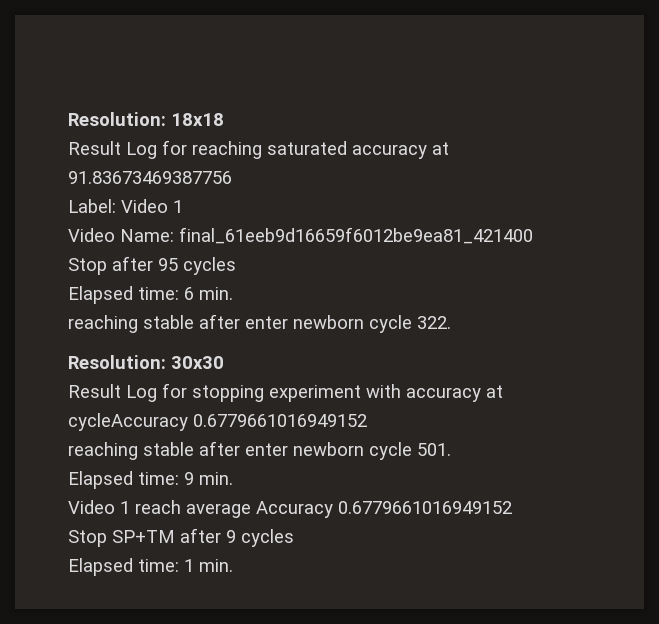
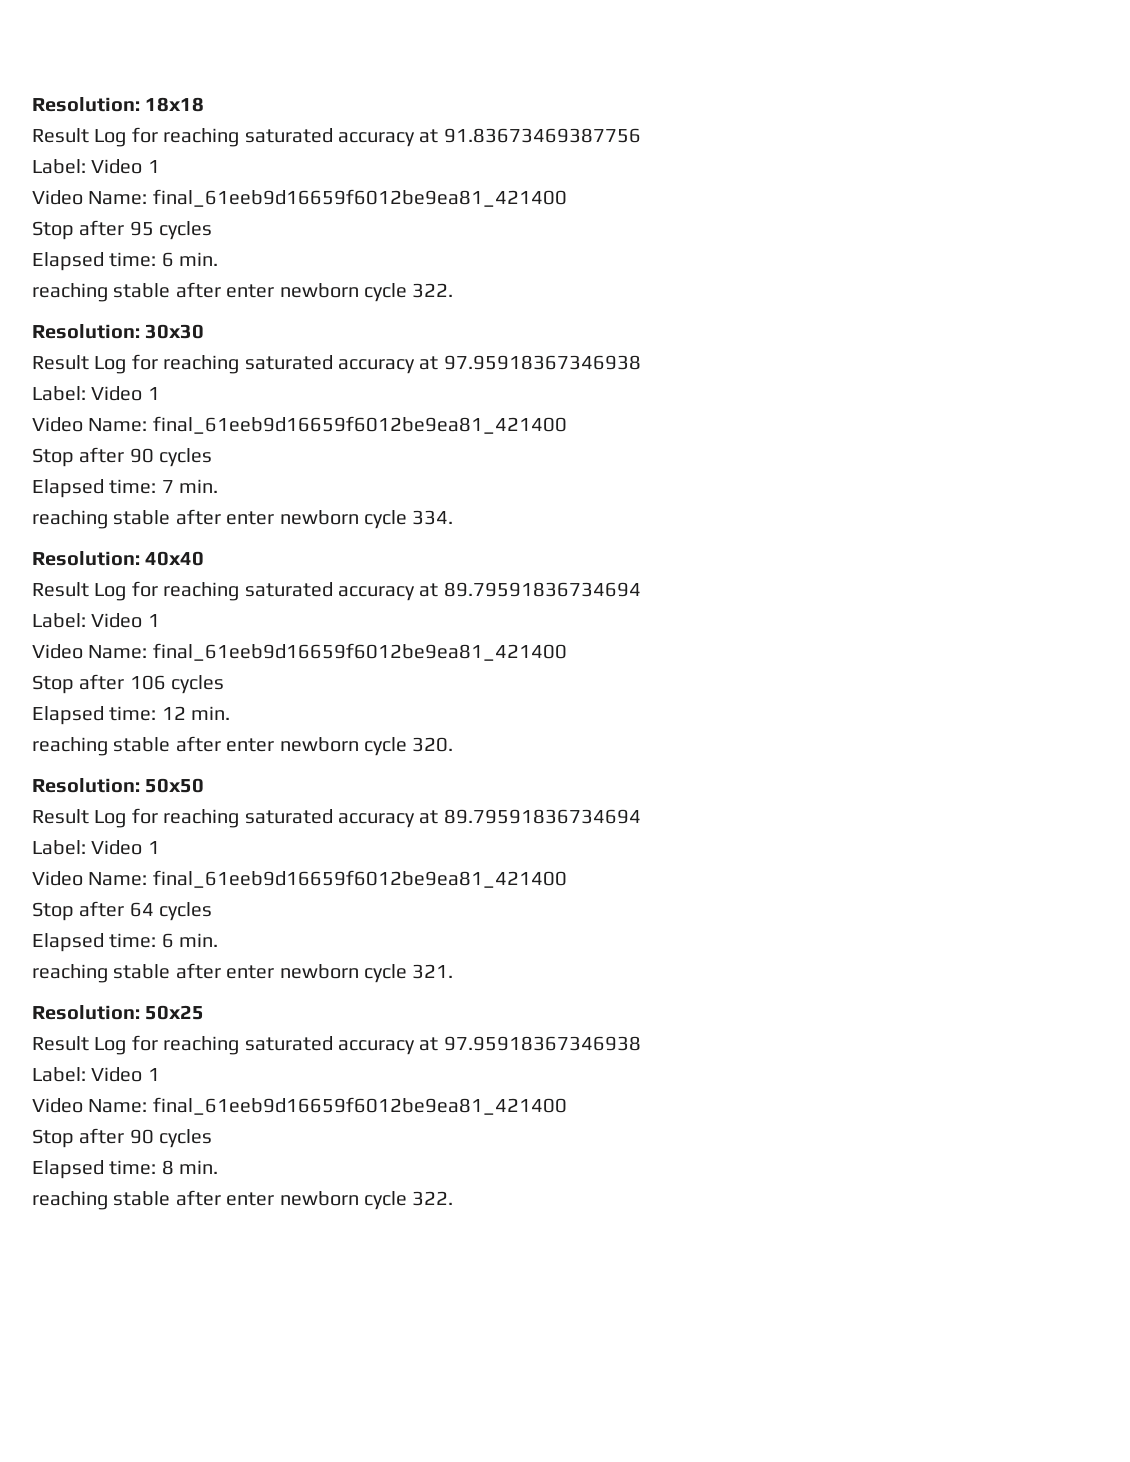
[192,384,503,402] [68,413,367,431] [68,441,451,460] [68,471,233,489] [68,500,512,518] [68,528,294,547] [68,558,233,576] stopping experiment with accuracy at cycleAccuracy 0.6779661016949152 // reaching stable after enter newborn cycle 501. // Elapsed time: 9 min. // Video 1 reach average Accuracy 0.6779661016949152 // Stop SP+TM after 9 cycles // Elapsed time: 1 min. -> [163,355,641,374] [32,386,160,401] [32,416,567,434] [32,447,213,467] [32,479,219,498] [32,509,454,529] [32,551,205,566] [32,581,641,601] [32,613,160,628] [32,643,567,661] [32,674,225,694] [32,706,231,725] [32,736,454,756] [32,778,205,793] [32,808,641,828] [32,840,160,855] [32,870,567,888] [32,901,213,921] [32,933,219,952] [32,963,454,983] [32,1005,205,1020] [32,1035,641,1055] [32,1067,160,1082] [32,1097,567,1115] [32,1128,213,1148] [32,1160,219,1179] [32,1190,454,1210] reaching saturated accuracy at 97.95918367346938 // Label: Video 1 // Video Name: final_61eeb9d16659f6012be9ea81_421400 // Stop after 90 cycles // Elapsed time: 7 min. // reaching stable after enter newborn cycle 334. // Resolution: 40x40 // Result Log for reaching saturated accuracy at 89.79591836734694 // Label: Video 1 // Video Name: final_61eeb9d16659f6012be9ea81_421400 // Stop after 106 cycles // Elapsed time: 12 min. // reaching stable after enter newborn cycle 320. // Resolution: 50x50 // Result Log for reaching saturated accuracy at 89.79591836734694 // Label: Video 1 // Video Name: final_61eeb9d16659f6012be9ea81_421400 // Stop after 64 cycles // Elapsed time: 6 min. // reaching stable after enter newborn cycle 321. // Resolution: 50x25 // Result Log for reaching saturated accuracy at 97.95918367346938 // Label: Video 1 // Video Name: final_61eeb9d16659f6012be9ea81_421400 // Stop after 90 cycles // Elapsed time: 8 min. // reaching stable after enter newborn cycle 322.

